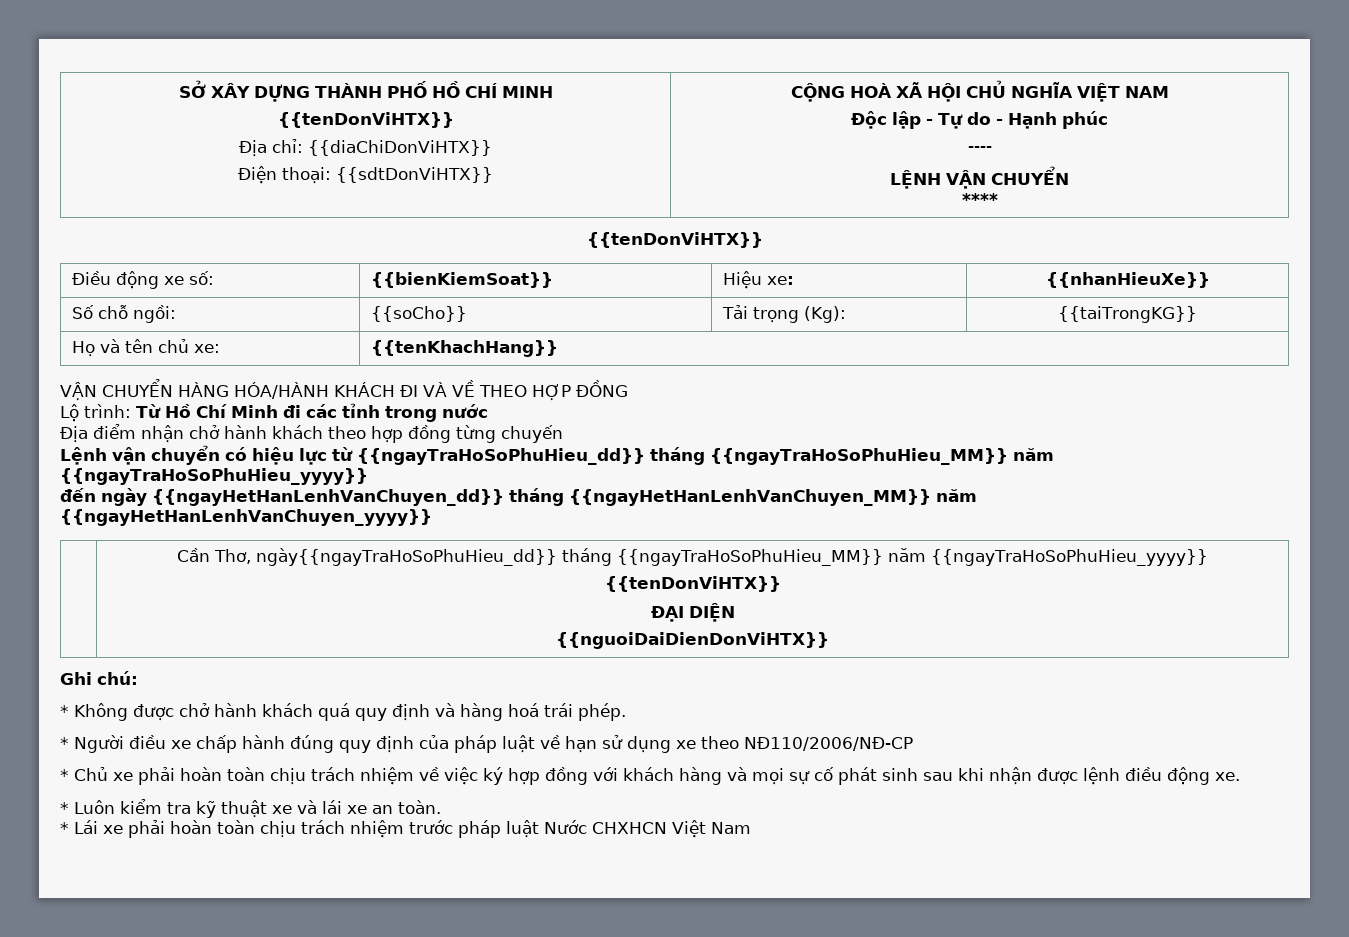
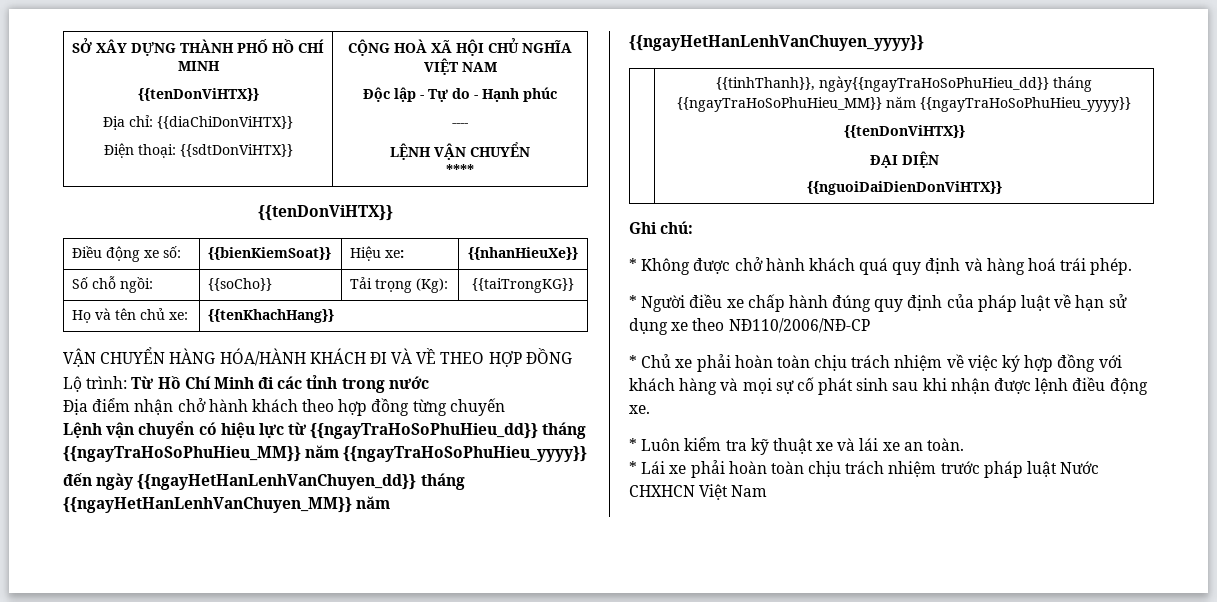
[176,548,251,564] Cần Thơ, -> [716,77,815,91] {{tinhThanh}},

